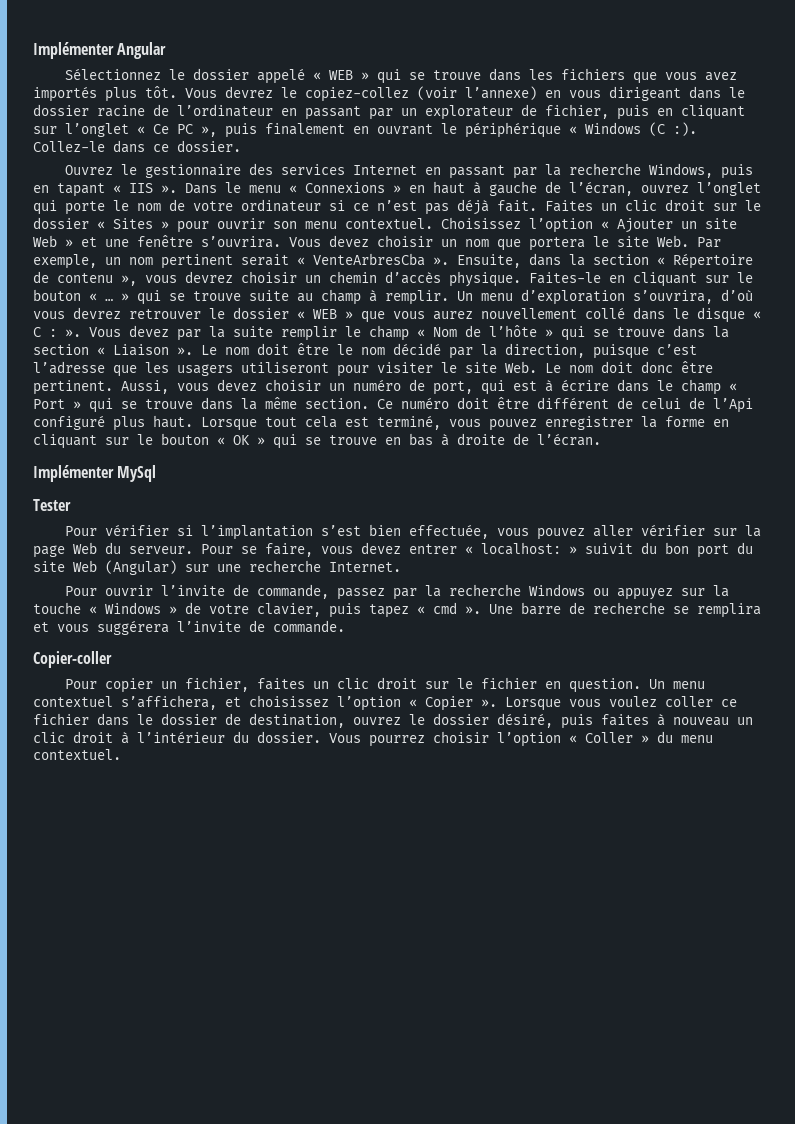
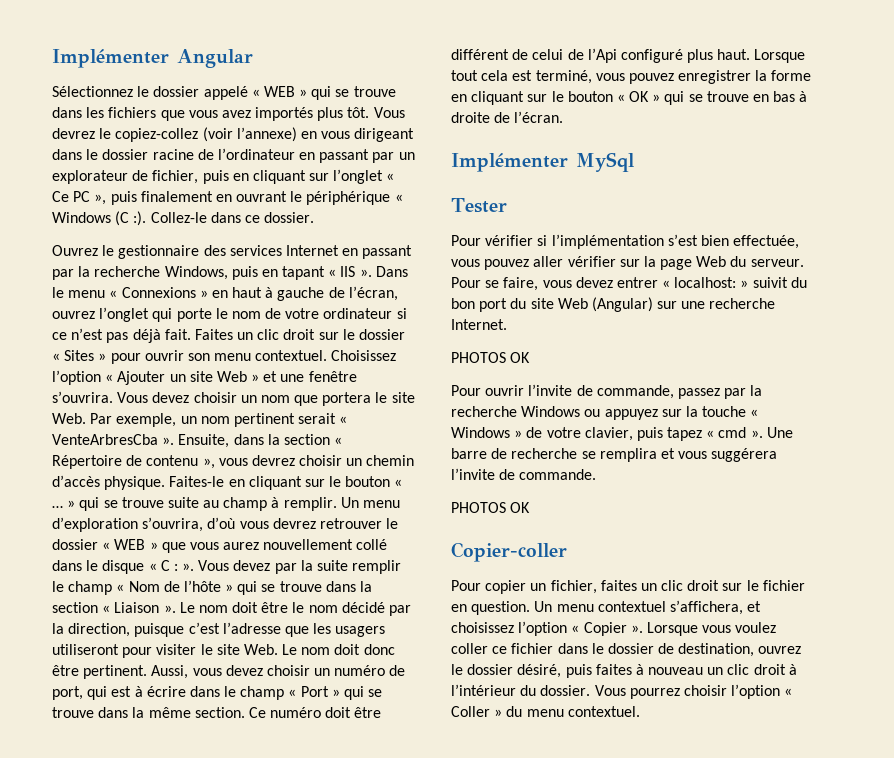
[201,525,314,540] l’implantation -> [551,234,664,249] l’implémentation
(401, 567) none -> [451,352,531,363] // PHOTOS OK
(345, 626) none -> [451,502,531,513] // PHOTOS OK

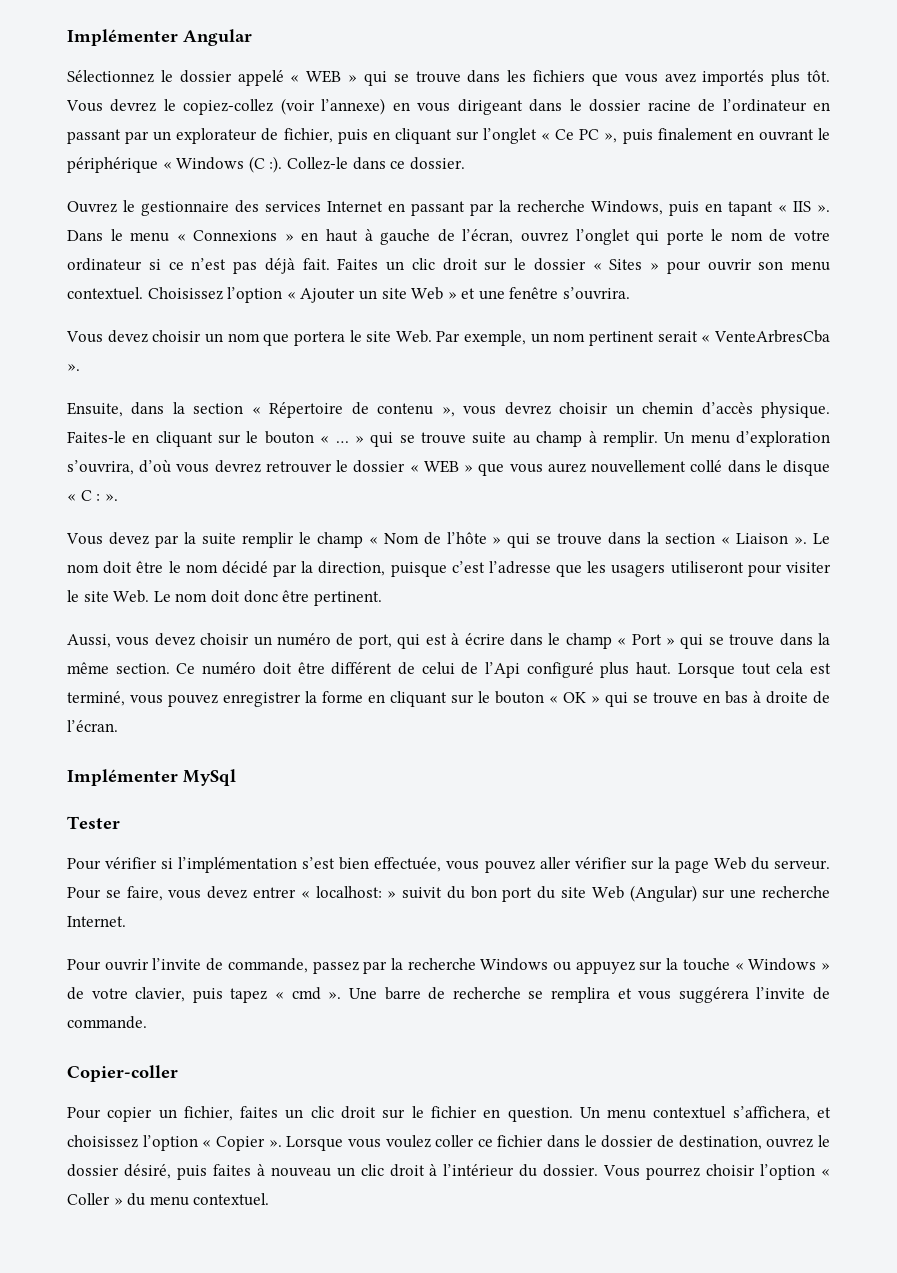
(113, 397) none -> (631, 293) //
(175, 441) none -> (80, 367) //
(195, 567) none -> (118, 497) //
(148, 672) none -> (382, 598) //
[451,352,531,363] // PHOTOS OK -> (126, 921) none
[451,502,531,513] // PHOTOS OK -> (147, 1022) none

